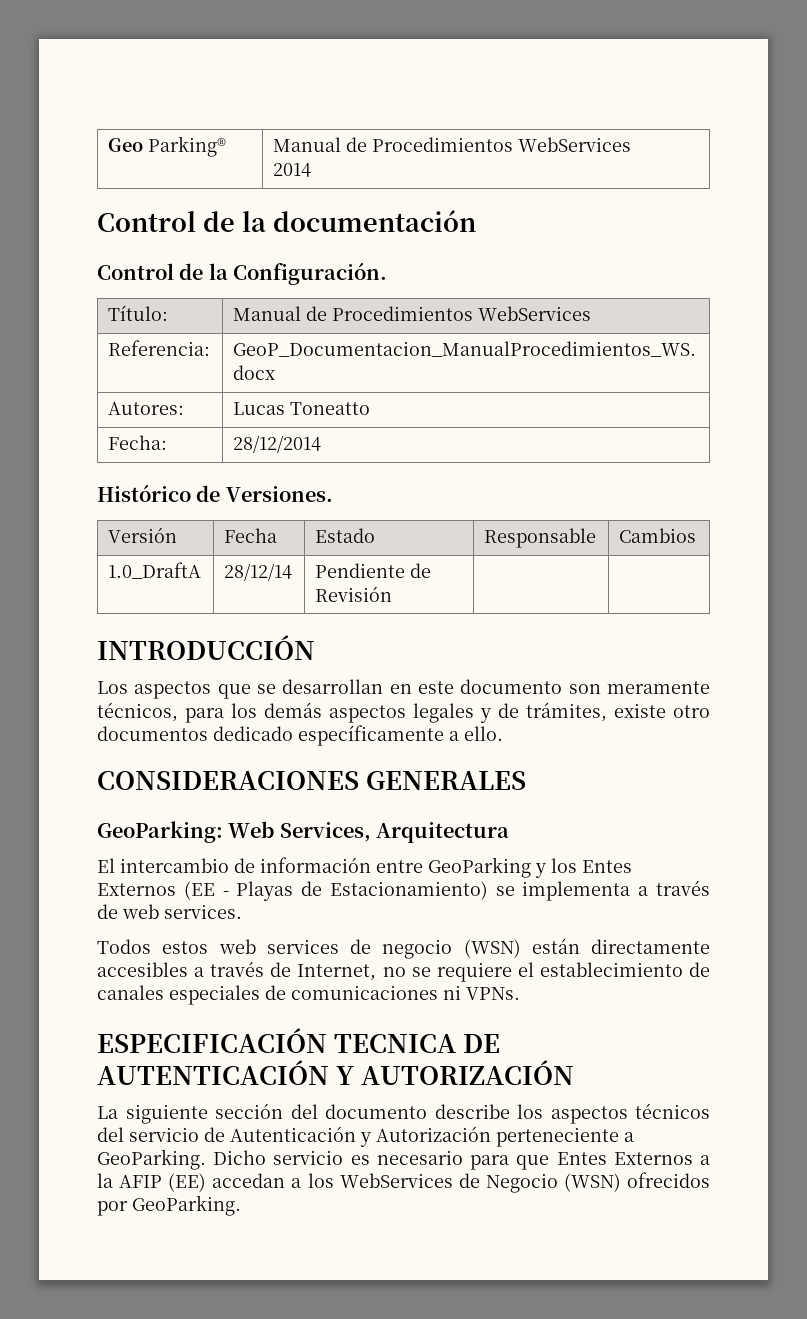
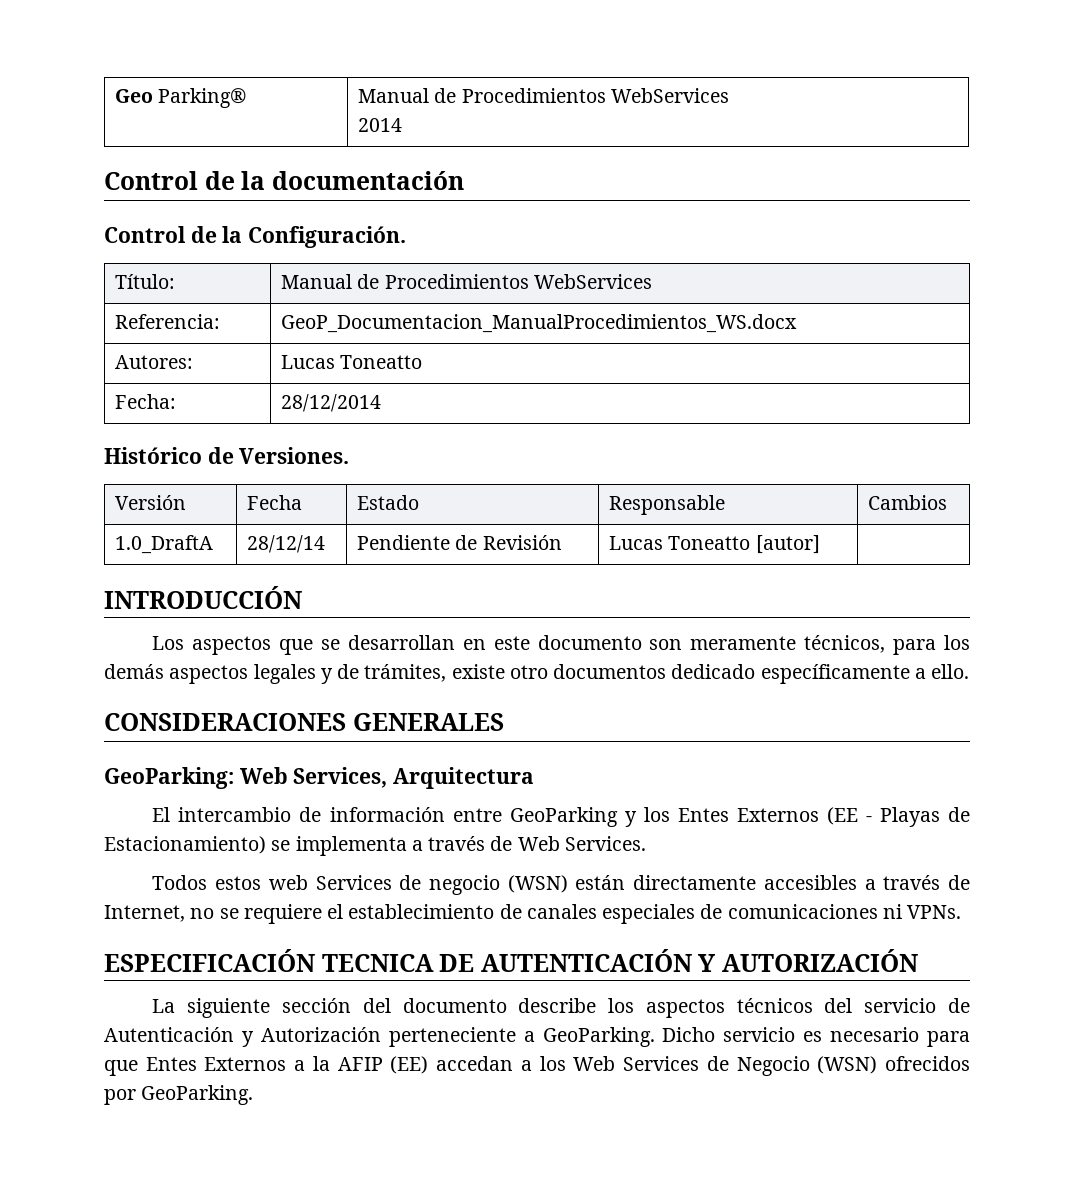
(393, 594) none -> [609,535,820,554] Lucas Toneatto [autor]
[122,904,242,919] web services. -> [517,836,646,851] Web Services.
[266,939,339,954] services -> [315,875,392,890] Services
[339,1173,453,1188] WebServices -> [573,1056,700,1071] Web Services

